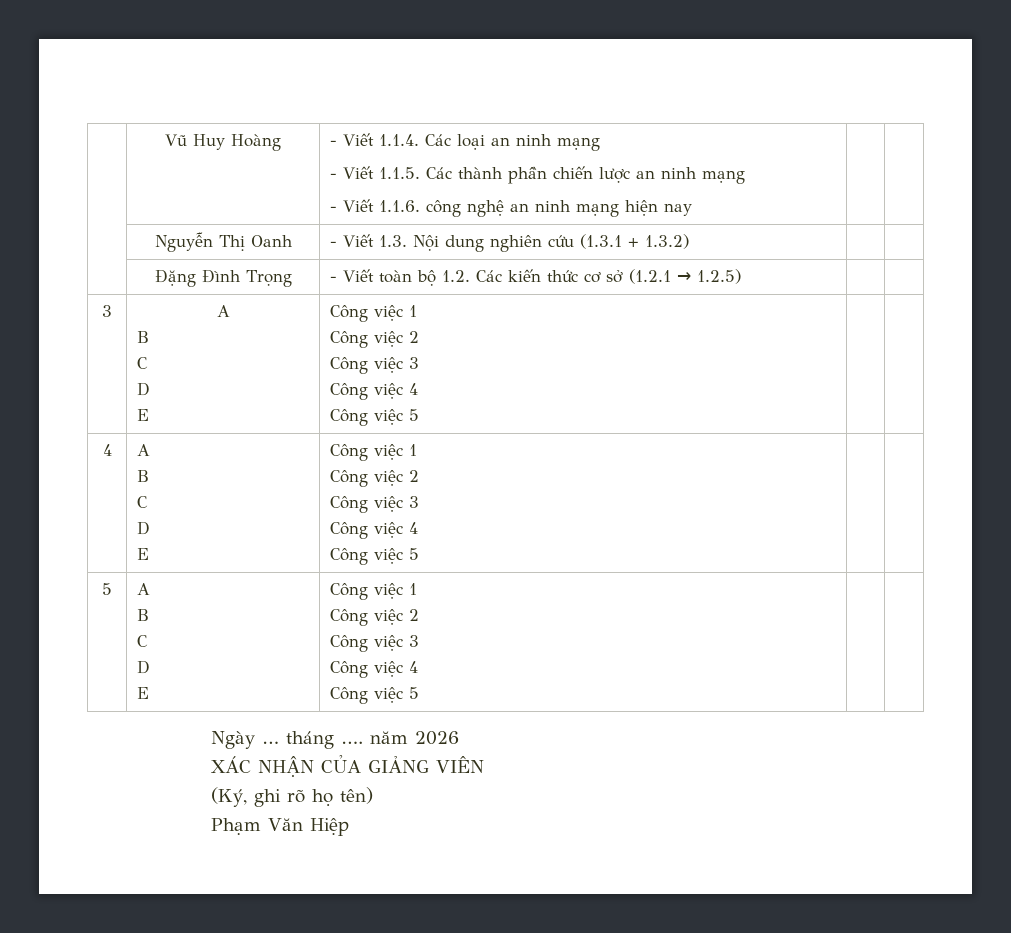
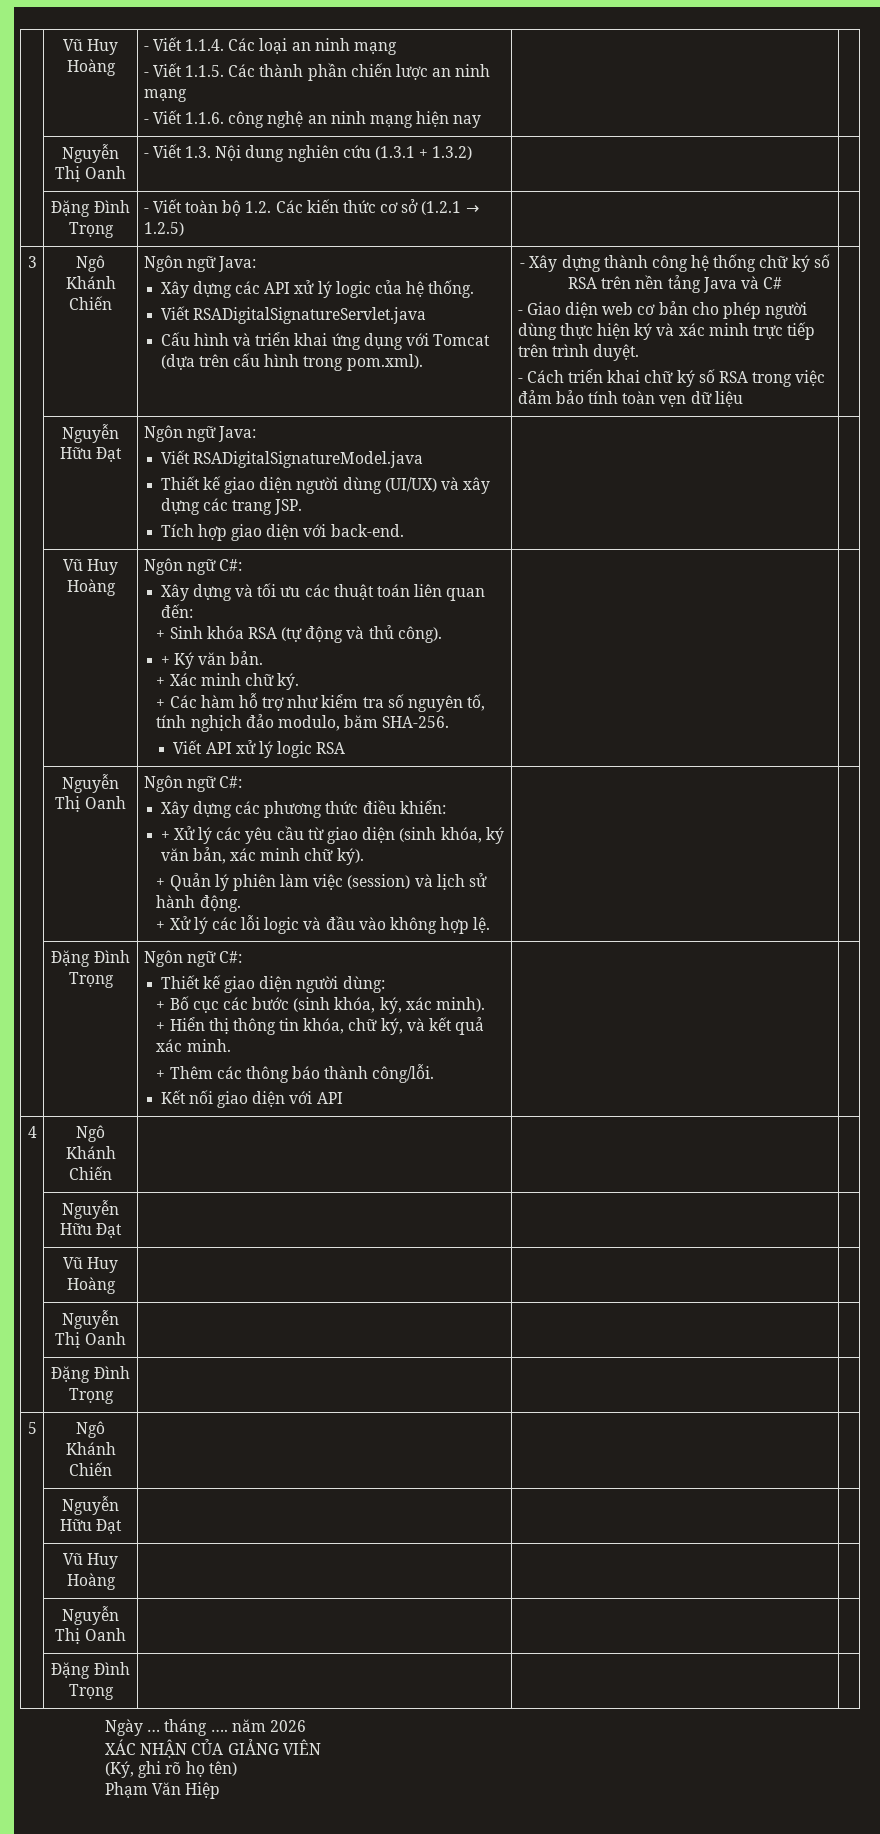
[216,305,230,317] [137,331,150,343] [137,357,149,369] [137,382,151,396] [137,409,150,421] [330,305,418,322] [330,331,420,348] [330,357,420,374] [330,383,419,400] [330,409,420,426] [102,444,112,456] [137,444,151,456] [137,470,150,482] [137,496,149,508] [137,521,151,535] [137,548,150,560] [330,444,418,461] [330,470,420,487] [330,496,420,513] [330,522,419,539] [330,548,420,565] [102,583,112,595] [137,583,151,595] [137,609,150,621] [137,635,149,647] [137,660,151,674] [137,687,150,699] [330,583,418,600] [330,609,420,626] [330,635,420,652] [330,661,419,678] [330,687,420,704] A // B // C // D // E | Công việc 1 // Công việc 2 // Công việc 3 // Công việc 4 // Công việc 5 | | // 4 | A // B // C // D // E | Công việc 1 // Công việc 2 // Công việc 3 // Công việc 4 // Công việc 5 | | // 5 | A // B // C // D // E | Công việc 1 // Công việc 2 // Công việc 3 // Công việc 4 // Công việc 5 -> [76,255,105,272] [65,276,116,289] [69,296,112,310] [143,255,256,272] [160,280,475,298] [160,306,426,324] [160,332,491,350] [160,353,423,371] [520,254,830,272] [567,275,783,293] [517,301,808,319] [517,322,816,340] [517,344,639,361] [517,369,826,387] [517,390,743,407] [62,424,119,443] [59,447,123,462] [143,425,256,442] [160,450,423,468] [160,476,491,494] [160,498,303,515] [160,524,404,541] [62,559,119,575] [66,579,116,596] [143,558,242,575] [160,583,486,601] [160,604,193,618] [156,625,442,643] [160,651,264,669] [156,673,300,690] [156,693,486,712] [156,714,450,732] [173,740,346,758] [62,774,119,793] [55,796,126,812] [143,775,242,792] [160,800,446,818] [160,826,504,844] [160,847,364,865] [156,873,488,891] [156,895,241,912] [156,915,491,934] [51,950,130,967] [68,972,114,988] [143,950,242,967] [160,975,385,993] [156,996,486,1014] [156,1017,485,1035] [156,1039,231,1052] [156,1064,435,1083] [160,1090,343,1108] [27,1126,37,1138] [76,1125,105,1142] [65,1146,116,1159] [69,1166,112,1180] [62,1200,119,1219] [59,1223,123,1238] [62,1257,119,1273] [66,1277,116,1294] [62,1310,119,1329] [55,1332,126,1348] [51,1366,130,1383] [68,1388,114,1404] [27,1422,37,1434] [76,1421,105,1438] [65,1442,116,1455] [69,1462,112,1476] [62,1496,119,1515] [59,1519,123,1534] [62,1553,119,1569] [66,1573,116,1590] [62,1606,119,1625] [55,1628,126,1644] [51,1662,130,1679] [68,1684,114,1700] Ngô Khánh Chiến | Ngôn ngữ Java: // Xây dựng các API xử lý logic của hệ thống. // Viết RSADigitalSignatureServlet.java // Cấu hình và triển khai ứng dụng với Tomcat (dựa trên cấu hình trong pom.xml). | - Xây dựng thành công hệ thống chữ ký số RSA trên nền tảng Java và C# // - Giao diện web cơ bản cho phép người dùng thực hiện ký và xác minh trực tiếp trên trình duyệt. // - Cách triển khai chữ ký số RSA trong việc đảm bảo tính toàn vẹn dữ liệu | // | Nguyễn Hữu Đạt | Ngôn ngữ Java: // Viết RSADigitalSignatureModel.java // Thiết kế giao diện người dùng (UI/UX) và xây dựng các trang JSP. // Tích hợp giao diện với back-end. | | // | Vũ Huy Hoàng | Ngôn ngữ C#: // Xây dựng và tối ưu các thuật toán liên quan đến: // + Sinh khóa RSA (tự động và thủ công). // + Ký văn bản. // + Xác minh chữ ký. // + Các hàm hỗ trợ như kiểm tra số nguyên tố, tính nghịch đảo modulo, băm SHA-256. // Viết API xử lý logic RSA | | // | Nguyễn Thị Oanh | Ngôn ngữ C#: // Xây dựng các phương thức điều khiển: // + Xử lý các yêu cầu từ giao diện (sinh khóa, ký văn bản, xác minh chữ ký). // + Quản lý phiên làm việc (session) và lịch sử hành động. // + Xử lý các lỗi logic và đầu vào không hợp lệ. | | // | Đặng Đình Trọng | Ngôn ngữ C#: // Thiết kế giao diện người dùng: // + Bố cục các bước (sinh khóa, ký, xác minh). // + Hiển thị thông tin khóa, chữ ký, và kết quả xác minh. // + Thêm các thông báo thành công/lỗi. // Kết nối giao diện với API | | // 4 | Ngô Khánh Chiến | | | // | Nguyễn Hữu Đạt | | | // | Vũ Huy Hoàng | | | // | Nguyễn Thị Oanh | | | // | Đặng Đình Trọng | | | // 5 | Ngô Khánh Chiến | | | // | Nguyễn Hữu Đạt | | | // | Vũ Huy Hoàng | | | // | Nguyễn Thị Oanh | | | // | Đặng Đình Trọng |

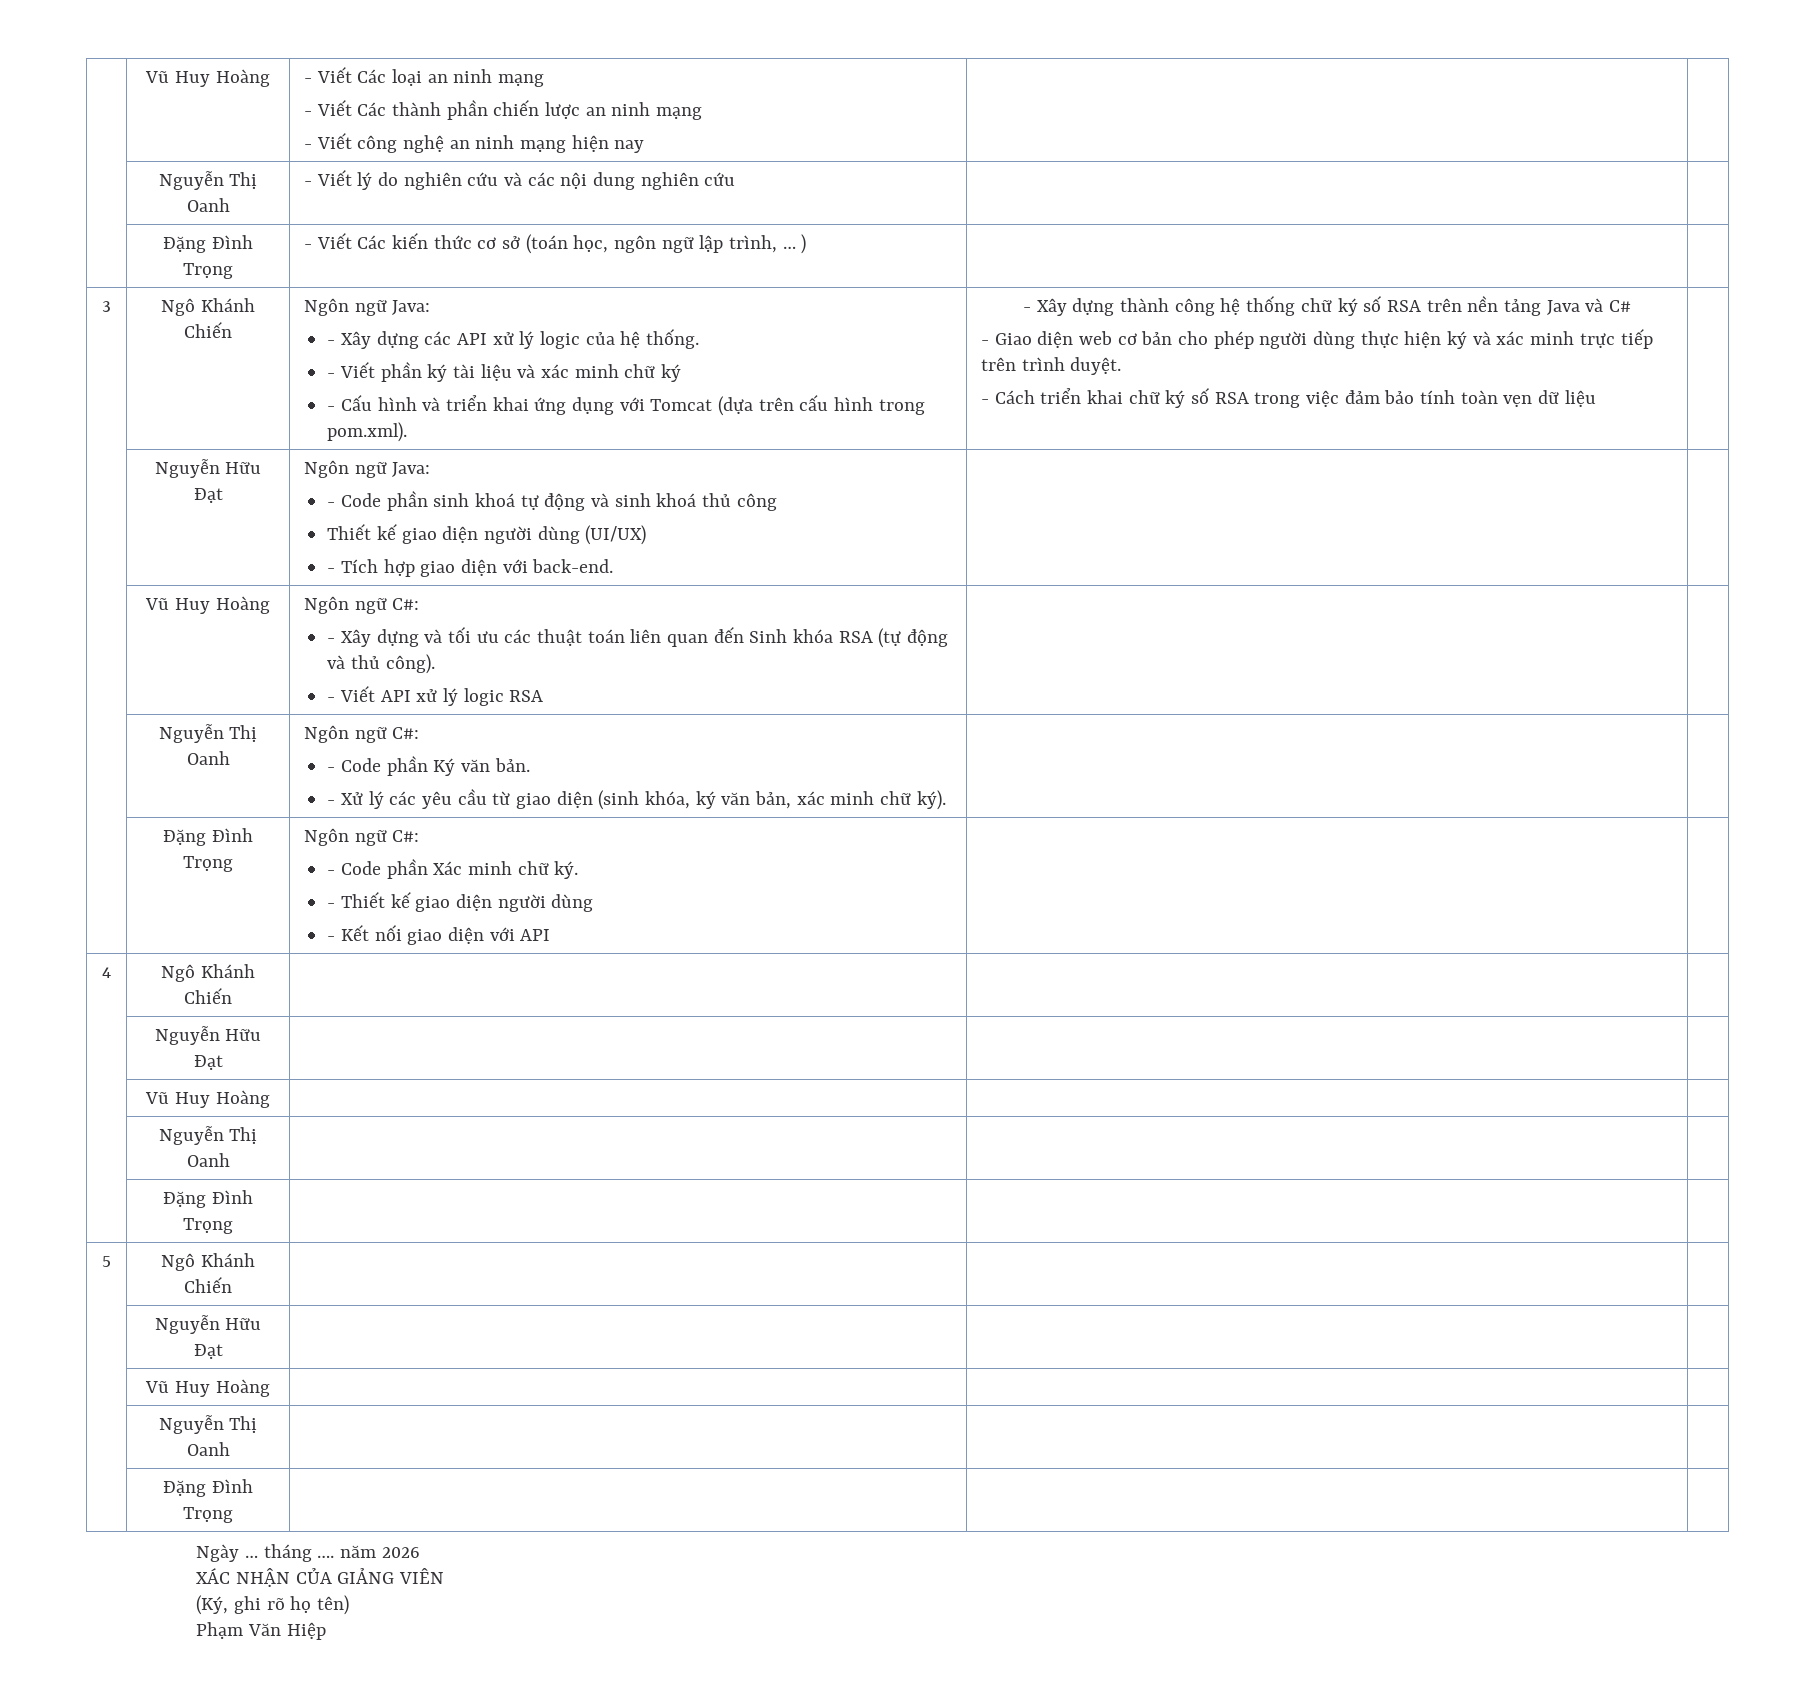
[184,39,224,51] 1.1.4. -> (352, 75) none
[184,65,224,77] 1.1.5. -> (352, 108) none
[184,112,224,124] 1.1.6. -> (352, 141) none
[184,145,242,161] 1.3. Nội -> [357,172,588,190] lý do nghiên cứu và các nội
[374,146,473,160] (1.3.1 + 1.3.2) -> (736, 179) none
[184,200,272,216] toàn bộ 1.2. -> (352, 241) none
[421,201,479,215] [143,222,184,236] (1.2.1 → 1.2.5) -> [525,234,807,254] (toán học, ngôn ngữ lập trình, … )
(256, 264) none -> [327,340,336,345] -
[160,306,426,324] Viết RSADigitalSignatureServlet.java // -> [327,362,681,382] [327,406,336,411] - Viết phần ký tài liệu và xác minh chữ ký // -
[160,450,423,468] Viết RSADigitalSignatureModel.java -> [327,491,777,511] - Code phần sinh khoá tự động và sinh khoá thủ công
[440,477,491,494] [160,498,303,515] và xây dựng các trang JSP. // -> [327,568,336,573] // -
(242, 565) none -> [327,638,336,643] -
[160,604,193,618] [156,630,166,639] đến: // + -> [713,627,744,643] đến
[160,651,264,669] [156,673,300,690] [156,693,486,712] [156,714,450,732] + Ký văn bản. // + Xác minh chữ ký. // + Các hàm hỗ trợ như kiểm tra số nguyên tố, tính nghịch đảo modulo, băm SHA-256. // -> [327,697,336,702] -
[160,800,446,818] [160,831,170,840] Xây dựng các phương thức điều khiển: // + -> [327,756,530,776] [327,800,336,805] - Code phần Ký văn bản. // -
[156,873,488,891] [156,895,241,912] [156,915,491,934] // + Quản lý phiên làm việc (session) và lịch sử hành động. // + Xử lý các lỗi logic và đầu vào không hợp lệ. -> (946, 800) none
[160,975,385,993] [156,996,486,1014] [156,1017,485,1035] [156,1039,231,1052] [156,1064,435,1083] Thiết kế giao diện người dùng: // + Bố cục các bước (sinh khóa, ký, xác minh). // + Hiển thị thông tin khóa, chữ ký, và kết quả xác minh. // + Thêm các thông báo thành công/lỗi. // -> [327,859,579,879] [327,892,594,912] [327,936,336,941] - Code phần Xác minh chữ ký. // - Thiết kế giao diện người dùng // -

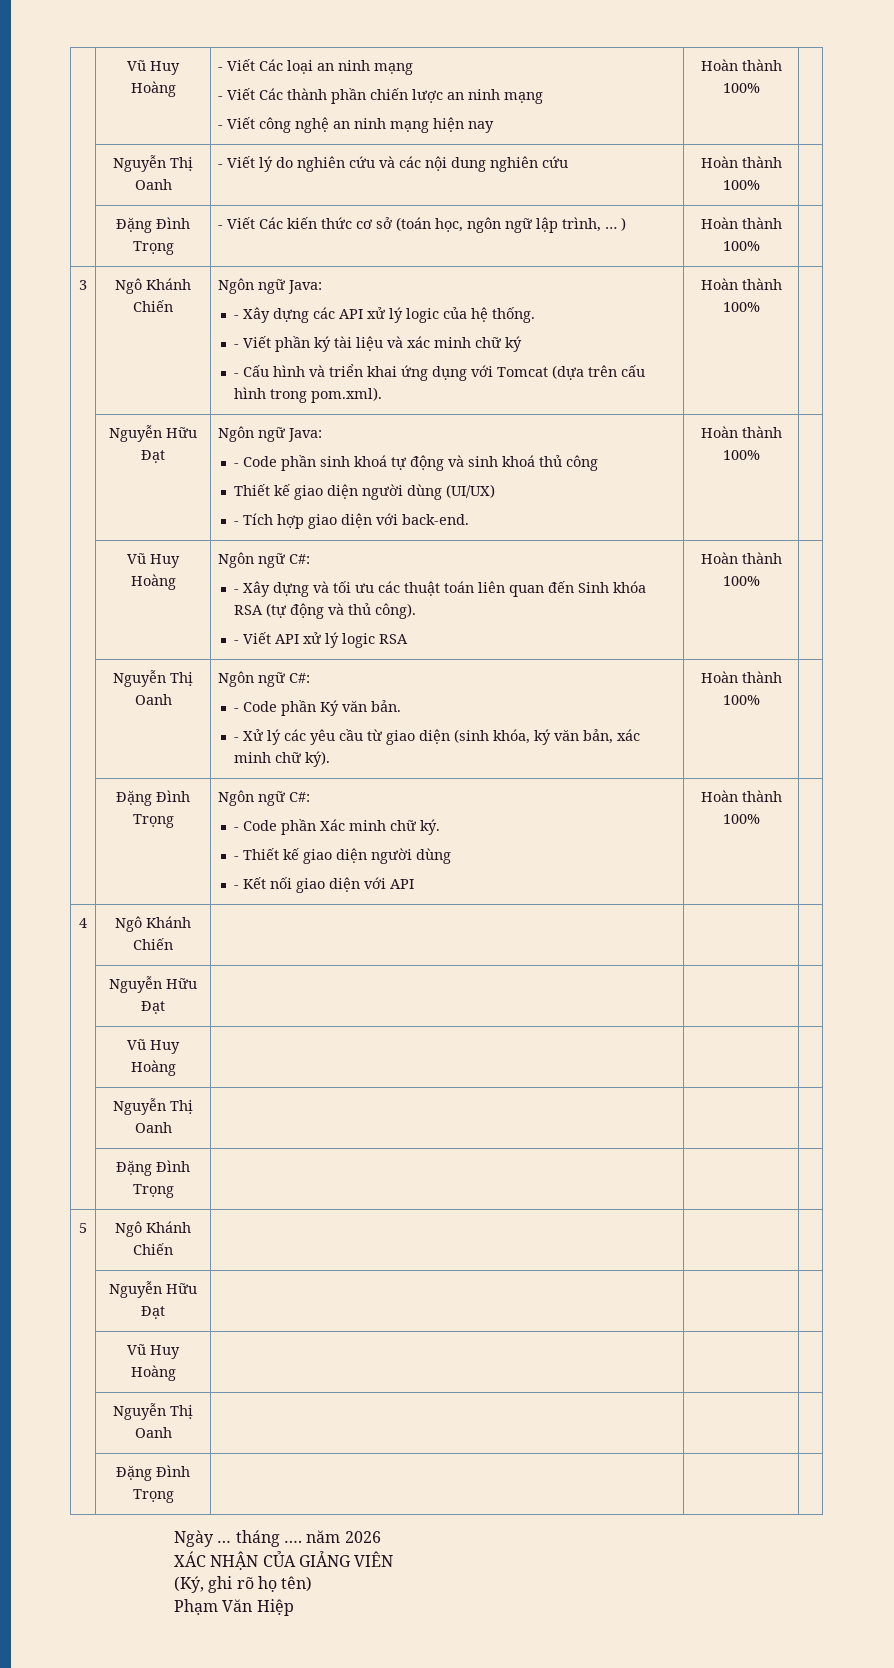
(645, 146) none -> [700,59,782,71] [722,83,760,93] Hoàn thành 100%
(736, 179) none -> [700,156,782,168] [722,180,760,190] Hoàn thành 100%
(807, 244) none -> [700,217,782,229] [722,241,760,251] Hoàn thành 100%
[1023,296,1631,316] [981,329,1653,349] [981,357,1122,375] [981,388,1596,408] - Xây dựng thành công hệ thống chữ ký số RSA trên nền tảng Java và C# // - Giao diện web cơ bản cho phép người dùng thực hiện ký và xác minh trực tiếp trên trình duyệt. // - Cách triển khai chữ ký số RSA trong việc đảm bảo tính toàn vẹn dữ liệu -> [700,278,782,290] [722,302,760,312] Hoàn thành 100%
(614, 566) none -> [700,426,782,438] [722,450,760,460] Hoàn thành 100%
(544, 696) none -> [700,552,782,564] [722,576,760,586] Hoàn thành 100%
(946, 800) none -> [700,671,782,683] [722,695,760,705] Hoàn thành 100%
(551, 935) none -> [700,790,782,802] [722,814,760,824] Hoàn thành 100%

